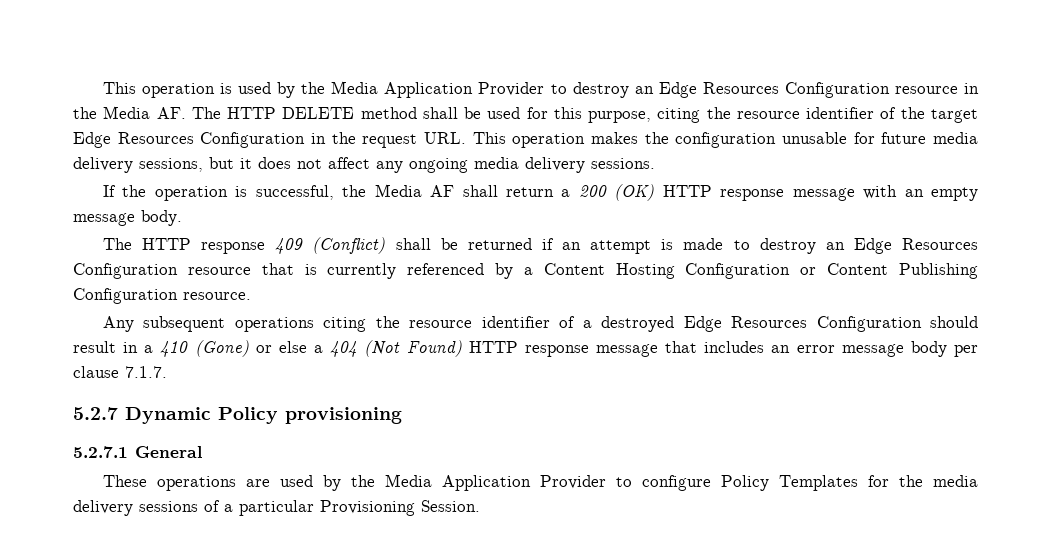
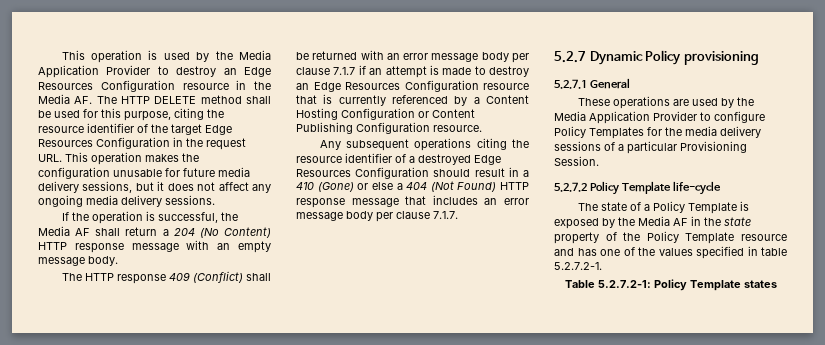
[578,184,655,201] 200 (OK) -> [173,227,271,238] 204 (No Content)
(532, 244) none -> [360,50,529,63] [296,67,356,75] with an error message body per clause 7.1.7
(480, 506) none -> [554,181,721,195] [577,201,749,214] [554,216,751,229] [554,231,787,244] [554,246,787,259] [554,262,602,270] [564,279,777,291] // 5.2.7.2 Policy Template life-cycle // The state of a Policy Template is exposed by the Media AF in the state property of the Policy Template resource and has one of the values specified in table 5.2.7.2-1. // Table 5.2.7.2-1: Policy Template states

